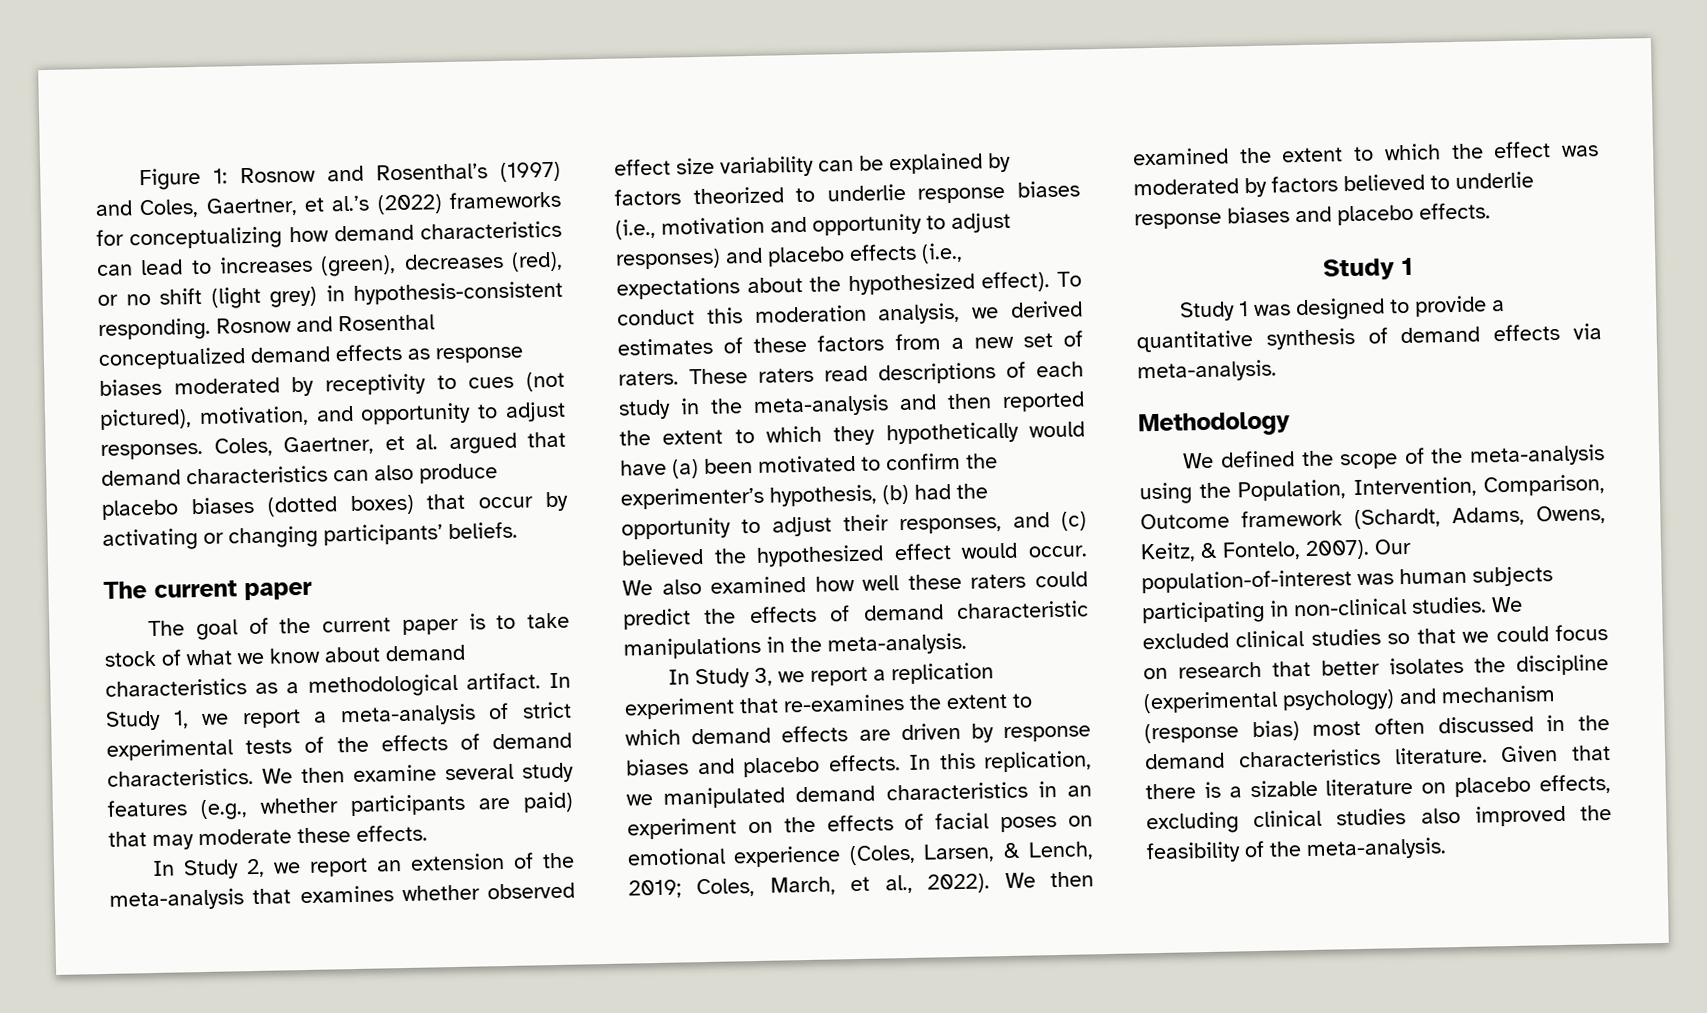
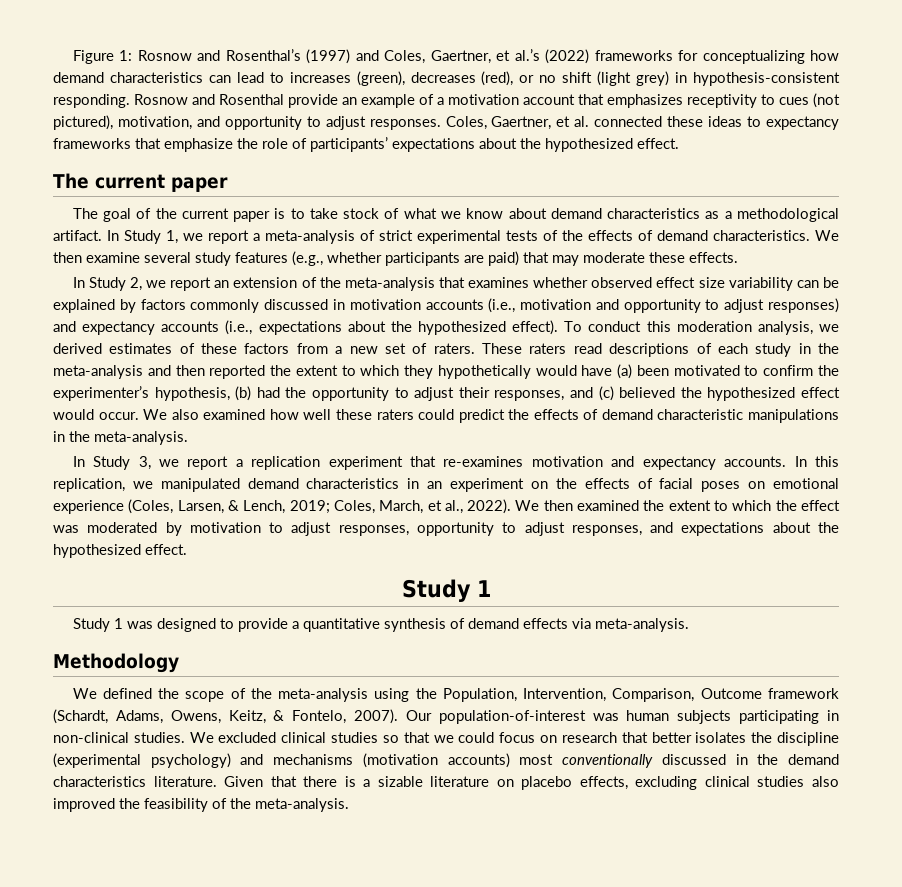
[98,343,524,370] [99,376,315,397] conceptualized demand effects as response biases moderated by -> [288,94,683,108] provide an example of a motivation account that emphasizes
[448,431,566,455] [101,463,498,486] [101,491,569,520] [102,521,518,551] argued that demand characteristics can also produce placebo biases (dotted boxes) that occur by activating or changing participants’ beliefs. -> [594,116,839,130] [53,137,679,152] connected these ideas to expectancy frameworks that emphasize the role of participants’ expectations about the hypothesized effect.
[692,180,1080,205] theorized to underlie response biases -> [190,299,484,313] commonly discussed in motivation accounts
[767,243,917,267] placebo effects -> [82,321,220,335] expectancy accounts
[909,693,1033,710] [625,722,1091,746] [625,754,901,778] the extent to which demand effects are driven by response biases and placebo effects. -> [531,456,787,470] motivation and expectancy accounts.
[1271,171,1534,193] [1134,202,1491,230] factors believed to underlie response biases and placebo effects. -> [189,522,840,536] [53,544,187,558] motivation to adjust responses, opportunity to adjust responses, and expectations about the hypothesized effect.
[1441,685,1556,704] [1144,717,1425,744] mechanism (response bias) most often -> [273,753,654,768] mechanisms (motivation accounts) most conventionally

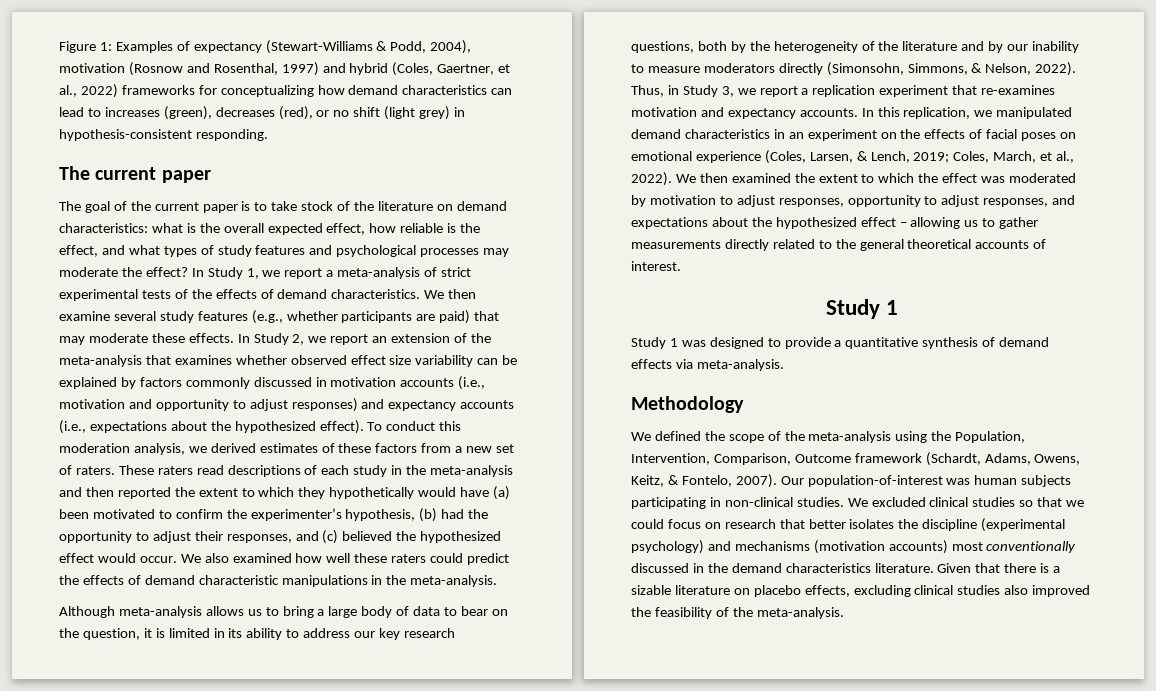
[137,49,590,64] Rosnow and Rosenthal’s (1997) and Coles, Gaertner, et al.’s (2022) -> [115,40,472,54] [59,62,511,76] [59,84,118,98] Examples of expectancy (Stewart-Williams & Podd, 2004), motivation (Rosnow and Rosenthal, 1997) and hybrid (Coles, Gaertner, et al., 2022)
[134,93,840,108] [53,115,839,130] [53,137,679,152] Rosnow and Rosenthal provide an example of a motivation account that emphasizes receptivity to cues (not pictured), motivation, and opportunity to adjust responses. Coles, Gaertner, et al. connected these ideas to expectancy frameworks that emphasize the role of participants’ expectations about the hypothesized effect. -> (268, 135) none
[403,208,840,222] [53,230,102,241] what we know about demand characteristics as a methodological artifact. -> [354,201,507,211] [59,223,481,235] [59,245,510,257] [59,267,188,277] the literature on demand characteristics: what is the overall expected effect, how reliable is the effect, and what types of study features and psychological processes may moderate the effect?
(738, 257) // -> (234, 338) none
[72,456,85,467] In -> [59,606,508,618] [59,628,455,640] [631,41,1080,53] [631,62,1077,76] [631,85,679,97] Although meta-analysis allows us to bring a large body of data to bear on the question, it is limited in its ability to address our key research questions, both by the heterogeneity of the literature and by our inability to measure moderators directly (Simonsohn, Simmons, & Nelson, 2022). Thus, in
[145,544,187,555] effect. -> [860,217,1039,229] [631,239,1047,251] [631,261,681,271] effect – allowing us to gather measurements directly related to the general theoretical accounts of interest.

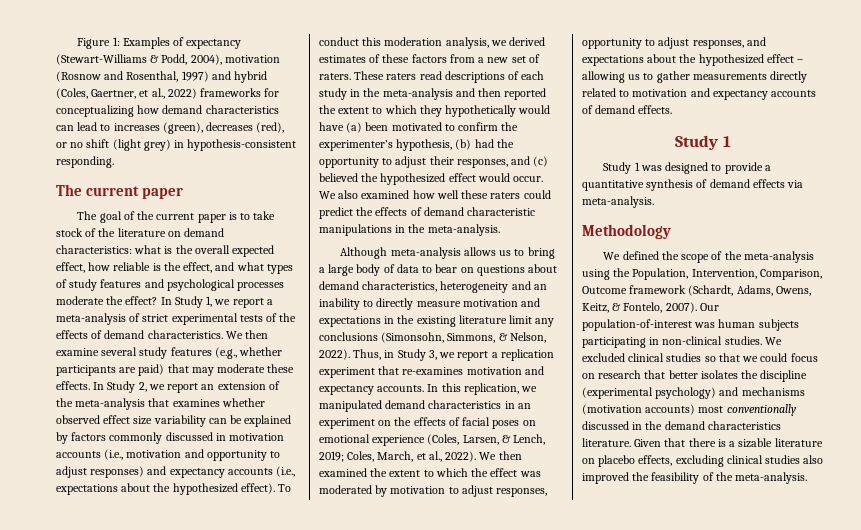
[483,248,510,257] may -> (285, 286) none
[59,628,455,640] [631,41,1080,53] [631,63,823,75] the question, it is limited in its ability to address our key research questions, both by the heterogeneity of the literature and by our inability to measure moderators directly -> [476,264,558,276] [319,281,547,293] [319,298,541,310] [319,315,555,327] [319,332,378,341] questions about demand characteristics, heterogeneity and an inability to directly measure motivation and expectations in the existing literature limit any conclusions
[835,239,1047,251] [631,261,681,271] the general theoretical accounts of interest. -> [632,88,817,100] [582,105,673,114] motivation and expectancy accounts of demand effects.

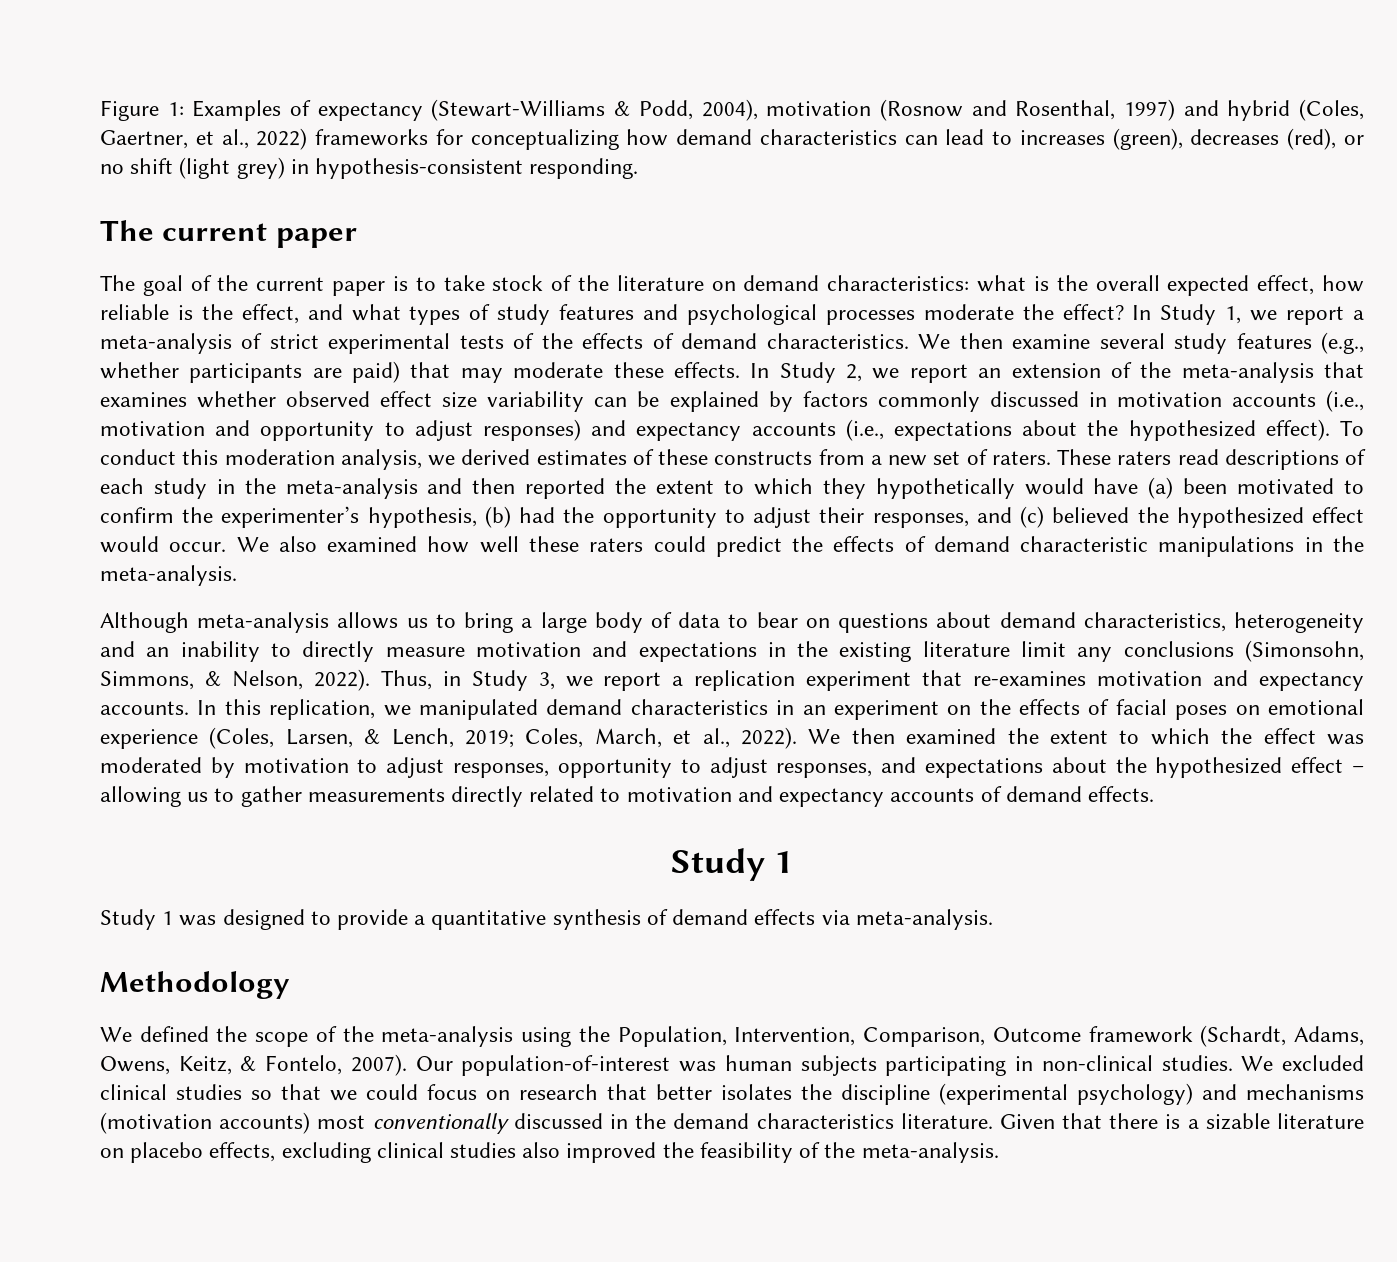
[411,54,447,63] factors -> [714,451,813,465] constructs

